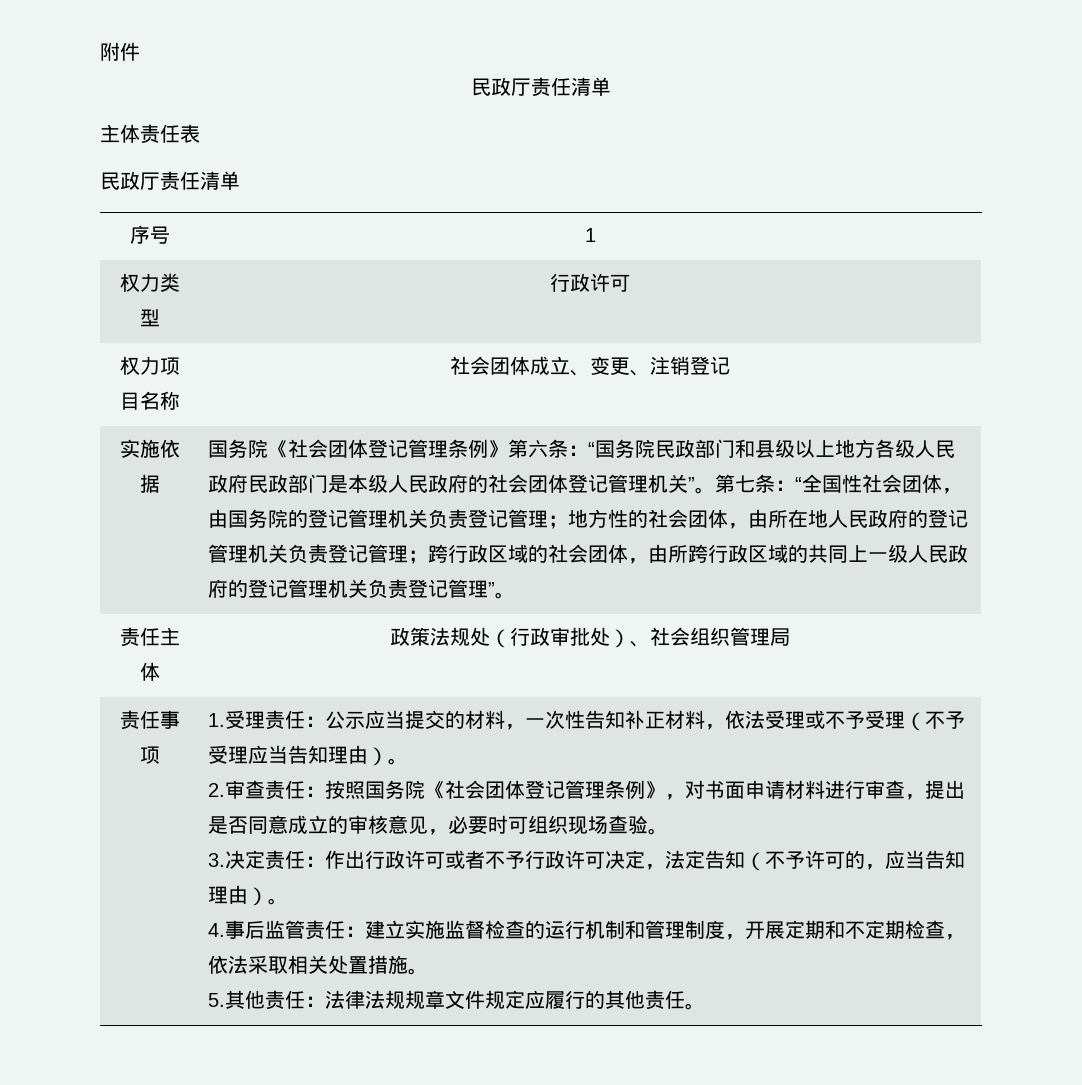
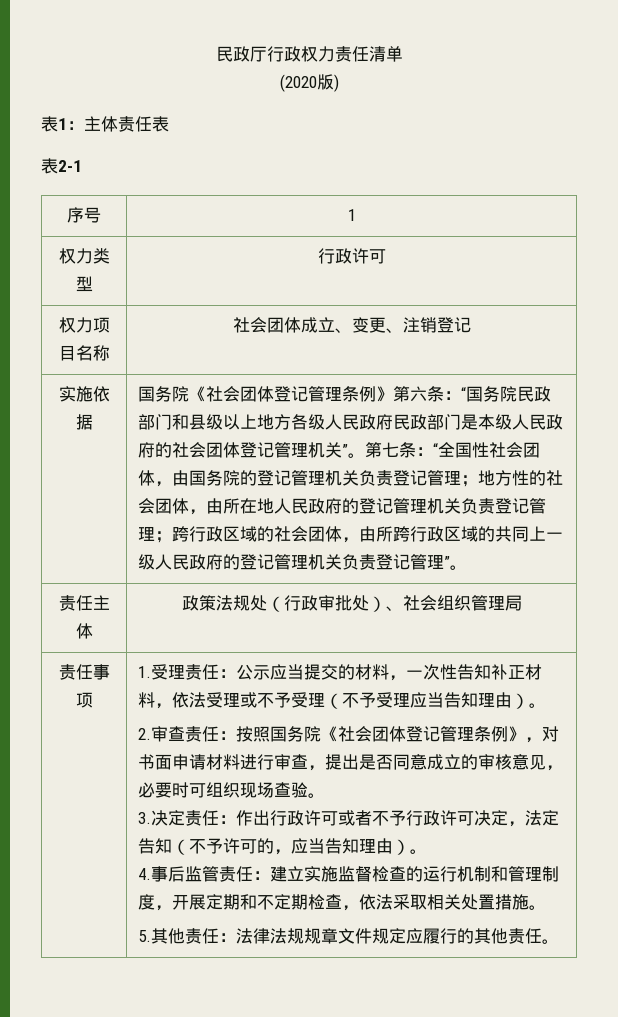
[100,42,140,61] [471,77,611,97] 附件 // 民政厅责任清单 // -> [215,46,403,62] [279,74,339,92] [41,116,84,132] 民政厅行政权力责任清单 // (2020版) // 表1：
[100,171,240,191] 民政厅责任清单 -> [41,158,82,174] 表2-1

